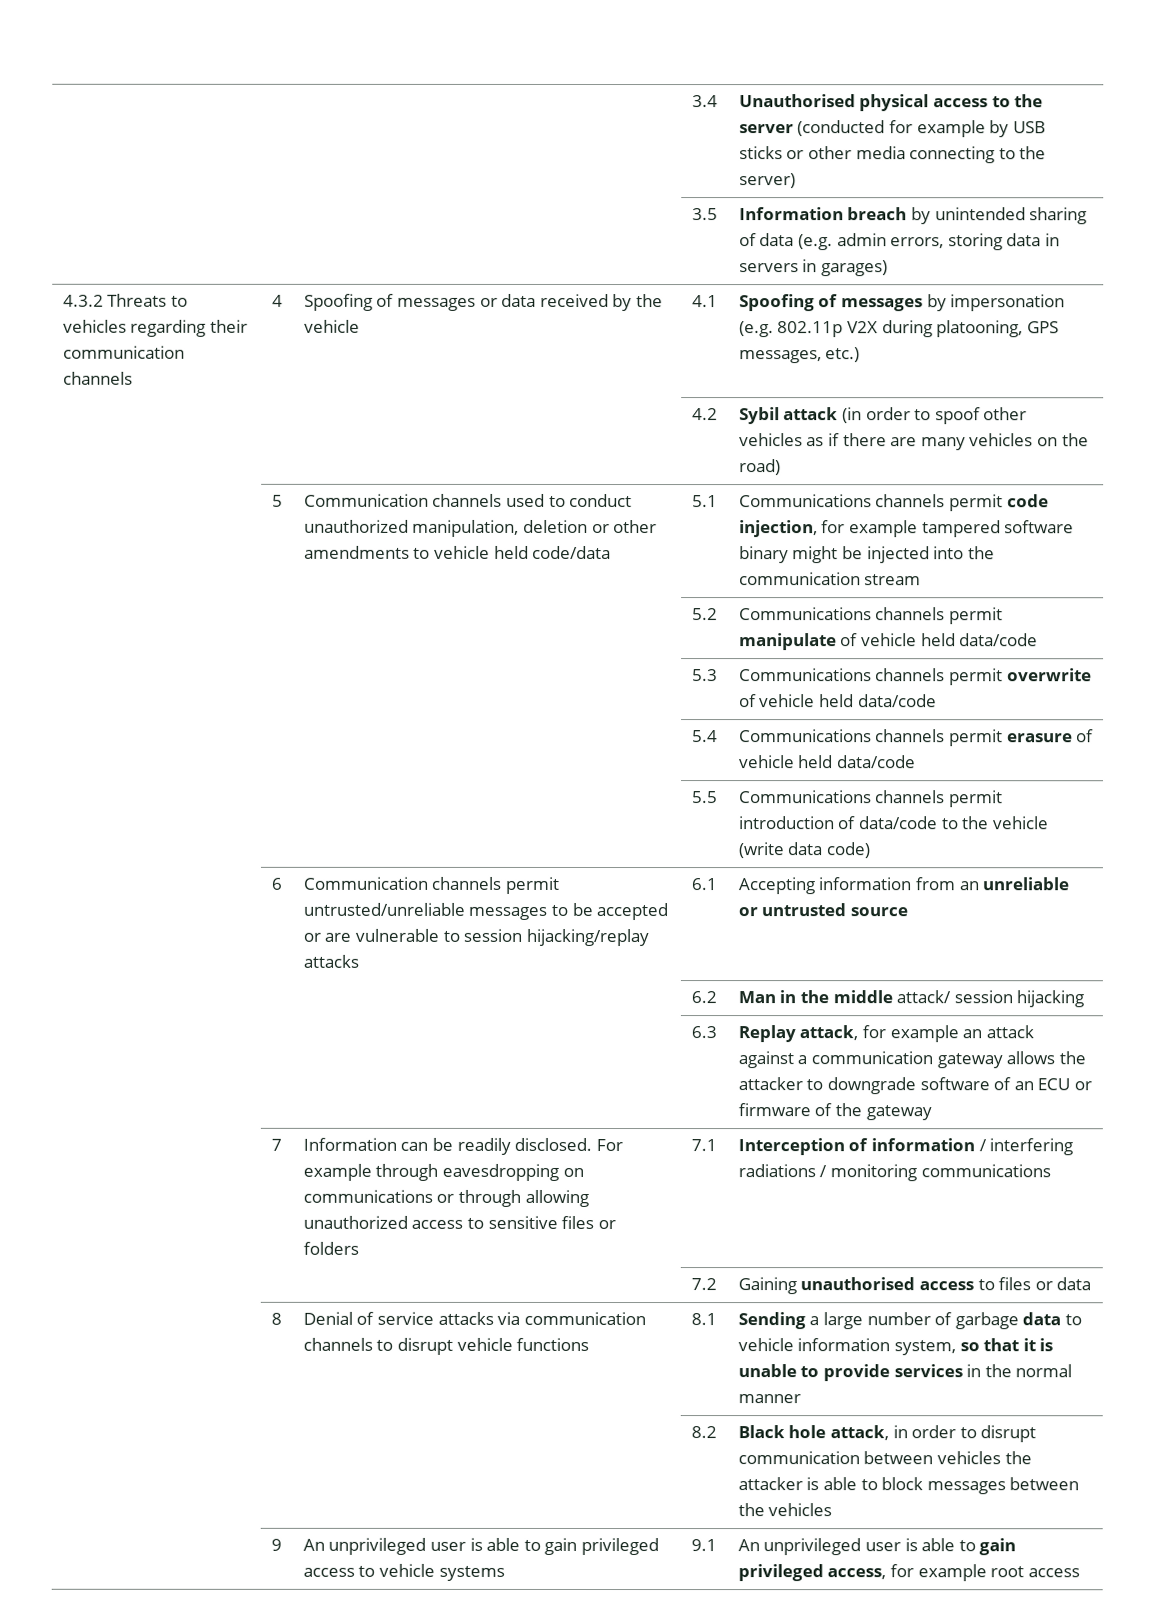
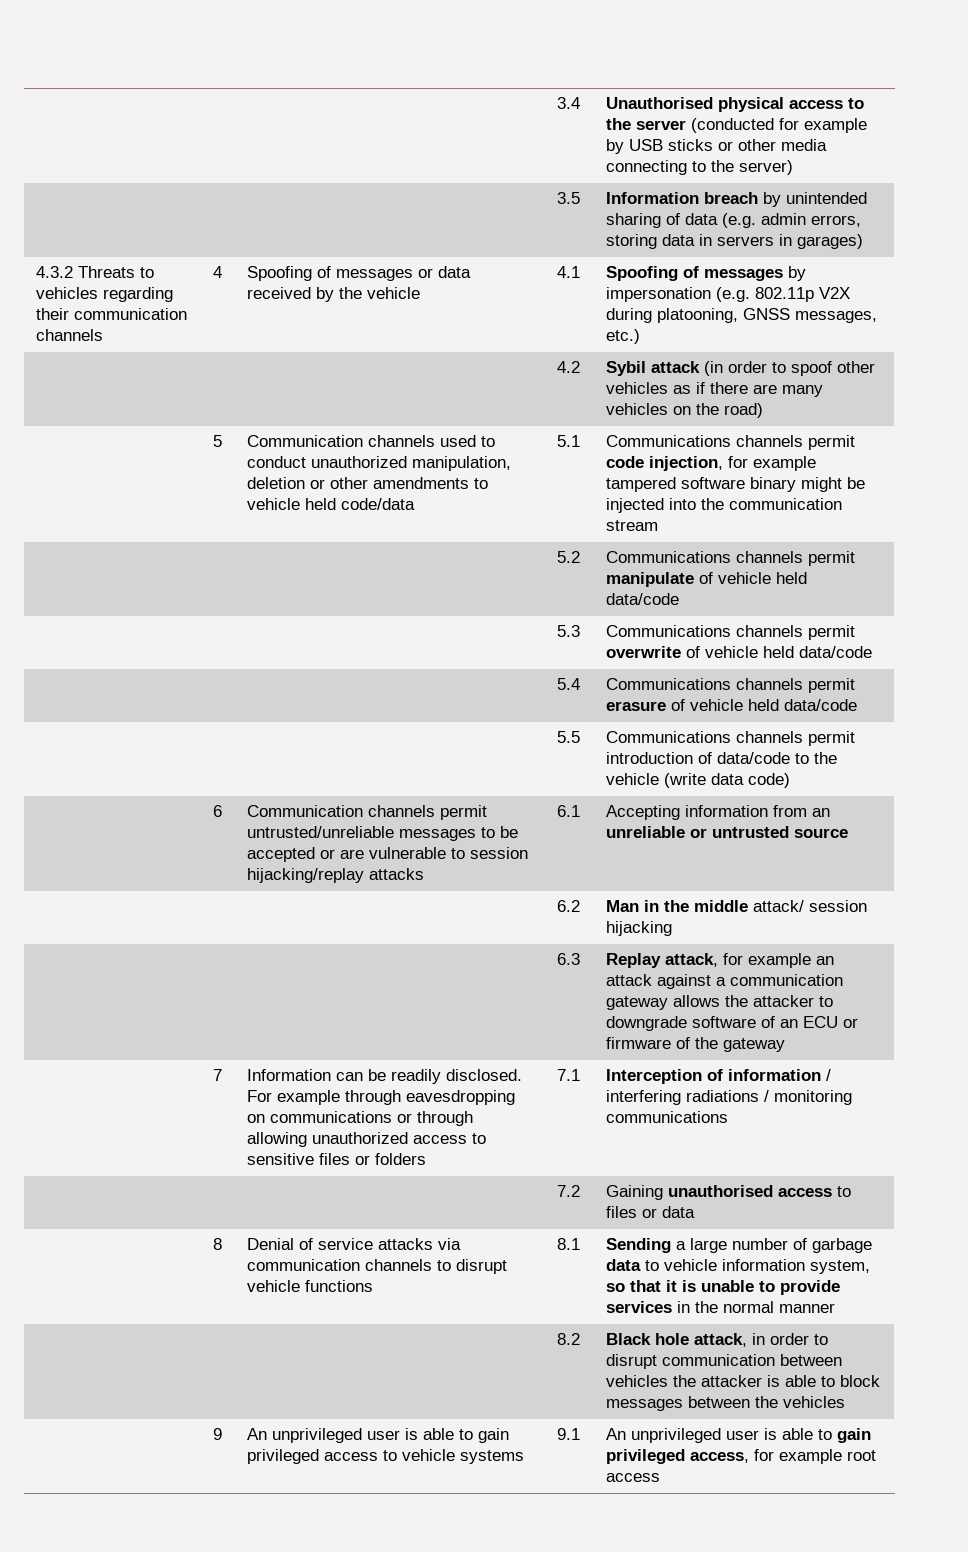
[1026,321,1059,334] GPS -> [743,308,791,320] GNSS

